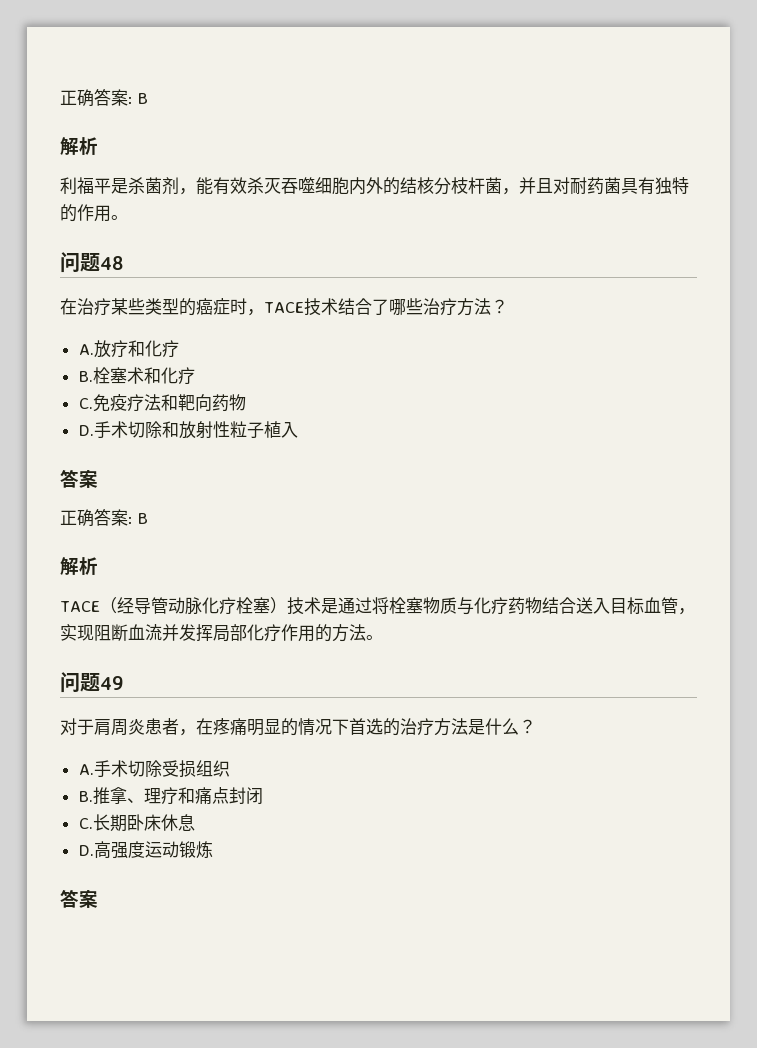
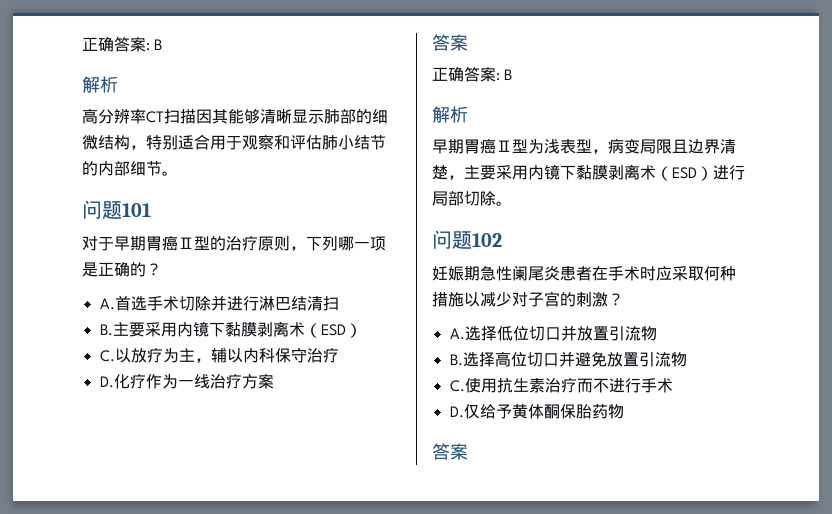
[60,88,148,107] [60,137,98,155] [60,177,689,195] [60,204,128,222] [60,252,123,273] [60,298,508,316] [78,340,179,358] [78,367,195,385] [78,394,246,412] [78,421,298,439] 正确答案: B // 解析 // 利福平是杀菌剂，能有效杀灭吞噬细胞内外的结核分枝杆菌，并且对耐药菌具有独特的作用。 // 问题48 // 在治疗某些类型的癌症时，TACE技术结合了哪些治疗方法？ // A.放疗和化疗 // B.栓塞术和化疗 // C.免疫疗法和靶向药物 // D.手术切除和放射性粒子植入 -> [82,36,163,52] [82,76,118,93] [82,108,388,124] [82,134,386,150] [82,161,178,176] [82,200,151,219] [82,235,386,251] [82,262,162,277] [99,295,339,311] [99,321,362,338] [99,347,339,363] [99,373,274,389] 正确答案: B // 解析 // 高分辨率CT扫描因其能够清晰显示肺部的细微结构，特别适合用于观察和评估肺小结节的内部细节。 // 问题101 // 对于早期胃癌Ⅱ型的治疗原则，下列哪一项是正确的？ // A.首选手术切除并进行淋巴结清扫 // B.主要采用内镜下黏膜剥离术（ESD） // C.以放疗为主，辅以内科保守治疗 // D.化疗作为一线治疗方案
[60,597,695,615] [60,624,383,642] [60,672,123,693] [60,718,536,736] [78,760,230,778] [78,787,263,805] [78,814,195,832] [78,841,213,859] TACE（经导管动脉化疗栓塞）技术是通过将栓塞物质与化疗药物结合送入目标血管，实现阻断血流并发挥局部化疗作用的方法。 // 问题49 // 对于肩周炎患者，在疼痛明显的情况下首选的治疗方法是什么？ // A.手术切除受损组织 // B.推拿、理疗和痛点封闭 // C.长期卧床休息 // D.高强度运动锻炼 -> [432,138,736,154] [432,164,745,181] [432,191,512,206] [432,230,502,249] [432,265,736,281] [432,291,624,307] [449,325,657,341] [449,351,687,367] [449,377,673,393] [449,403,624,419] 早期胃癌Ⅱ型为浅表型，病变局限且边界清楚，主要采用内镜下黏膜剥离术（ESD）进行局部切除。 // 问题102 // 妊娠期急性阑尾炎患者在手术时应采取何种措施以减少对子宫的刺激？ // A.选择低位切口并放置引流物 // B.选择高位切口并避免放置引流物 // C.使用抗生素治疗而不进行手术 // D.仅给予黄体酮保胎药物

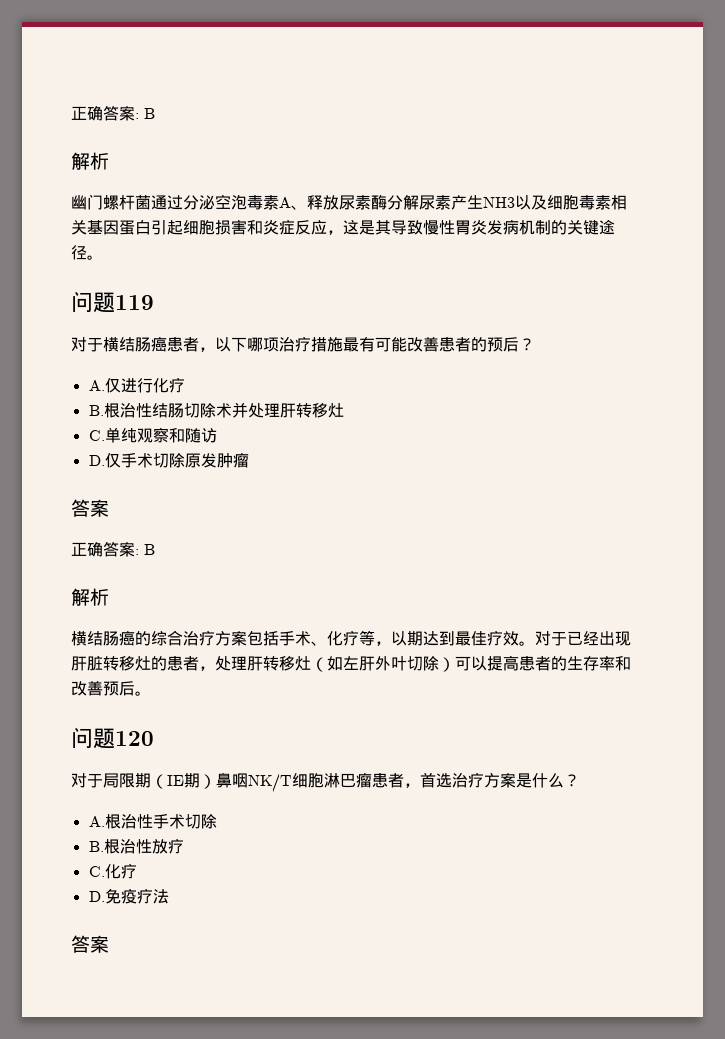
[82,36,163,52] [82,76,118,93] [82,108,388,124] [82,134,386,150] [82,161,178,176] [82,200,151,219] [82,235,386,251] [82,262,162,277] [99,295,339,311] [99,321,362,338] [99,347,339,363] [99,373,274,389] 正确答案: B // 解析 // 高分辨率CT扫描因其能够清晰显示肺部的细微结构，特别适合用于观察和评估肺小结节的内部细节。 // 问题101 // 对于早期胃癌Ⅱ型的治疗原则，下列哪一项是正确的？ // A.首选手术切除并进行淋巴结清扫 // B.主要采用内镜下黏膜剥离术（ESD） // C.以放疗为主，辅以内科保守治疗 // D.化疗作为一线治疗方案 -> [71,105,155,121] [71,152,109,170] [71,194,627,210] [71,219,615,235] [71,245,103,260] [71,291,154,313] [71,336,535,352] [88,377,185,393] [88,402,344,418] [88,427,217,443] [88,452,249,468] 正确答案: B // 解析 // 幽门螺杆菌通过分泌空泡毒素A、释放尿素酶分解尿素产生NH3以及细胞毒素相关基因蛋白引起细胞损害和炎症反应，这是其导致慢性胃炎发病机制的关键途径。 // 问题119 // 对于横结肠癌患者，以下哪项治疗措施最有可能改善患者的预后？ // A.仅进行化疗 // B.根治性结肠切除术并处理肝转移灶 // C.单纯观察和随访 // D.仅手术切除原发肿瘤
[432,138,736,154] [432,164,745,181] [432,191,512,206] [432,230,502,249] [432,265,736,281] [432,291,624,307] [449,325,657,341] [449,351,687,367] [449,377,673,393] [449,403,624,419] 早期胃癌Ⅱ型为浅表型，病变局限且边界清楚，主要采用内镜下黏膜剥离术（ESD）进行局部切除。 // 问题102 // 妊娠期急性阑尾炎患者在手术时应采取何种措施以减少对子宫的刺激？ // A.选择低位切口并放置引流物 // B.选择高位切口并避免放置引流物 // C.使用抗生素治疗而不进行手术 // D.仅给予黄体酮保胎药物 -> [71,630,631,646] [71,655,631,672] [71,681,151,696] [71,727,154,749] [71,772,580,792] [88,814,217,829] [88,838,184,854] [88,863,137,879] [88,888,169,904] 横结肠癌的综合治疗方案包括手术、化疗等，以期达到最佳疗效。对于已经出现肝脏转移灶的患者，处理肝转移灶（如左肝外叶切除）可以提高患者的生存率和改善预后。 // 问题120 // 对于局限期（IE期）鼻咽NK/T细胞淋巴瘤患者，首选治疗方案是什么？ // A.根治性手术切除 // B.根治性放疗 // C.化疗 // D.免疫疗法

